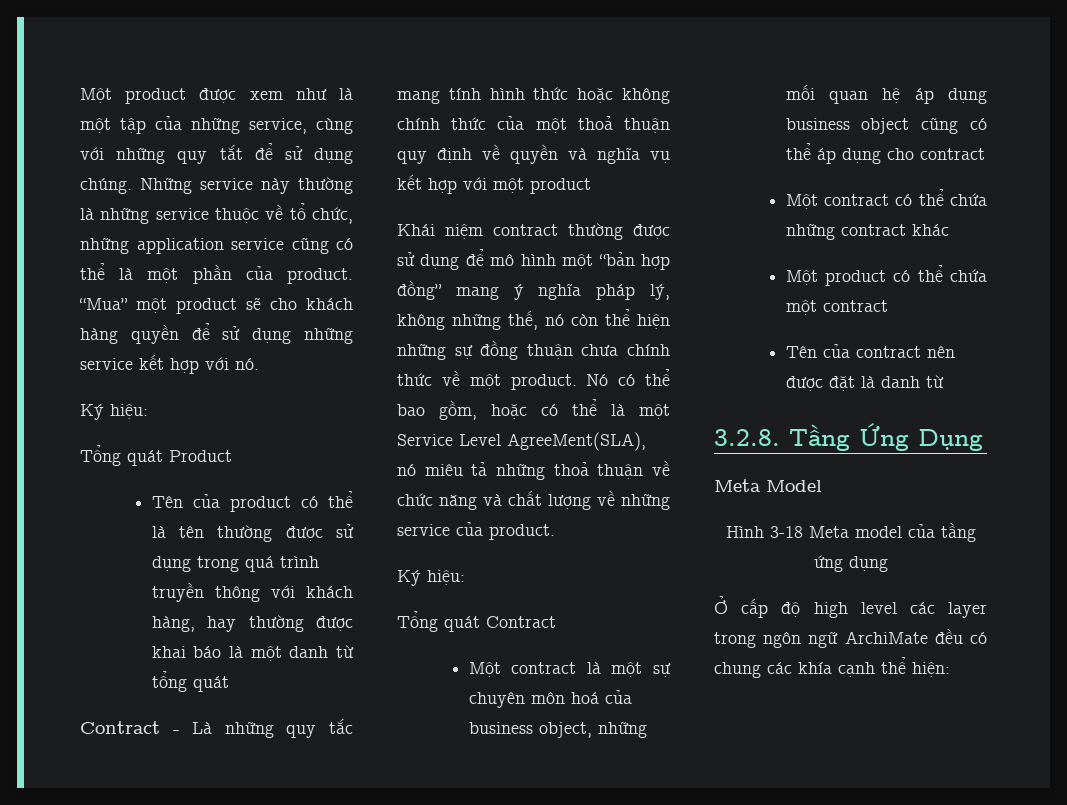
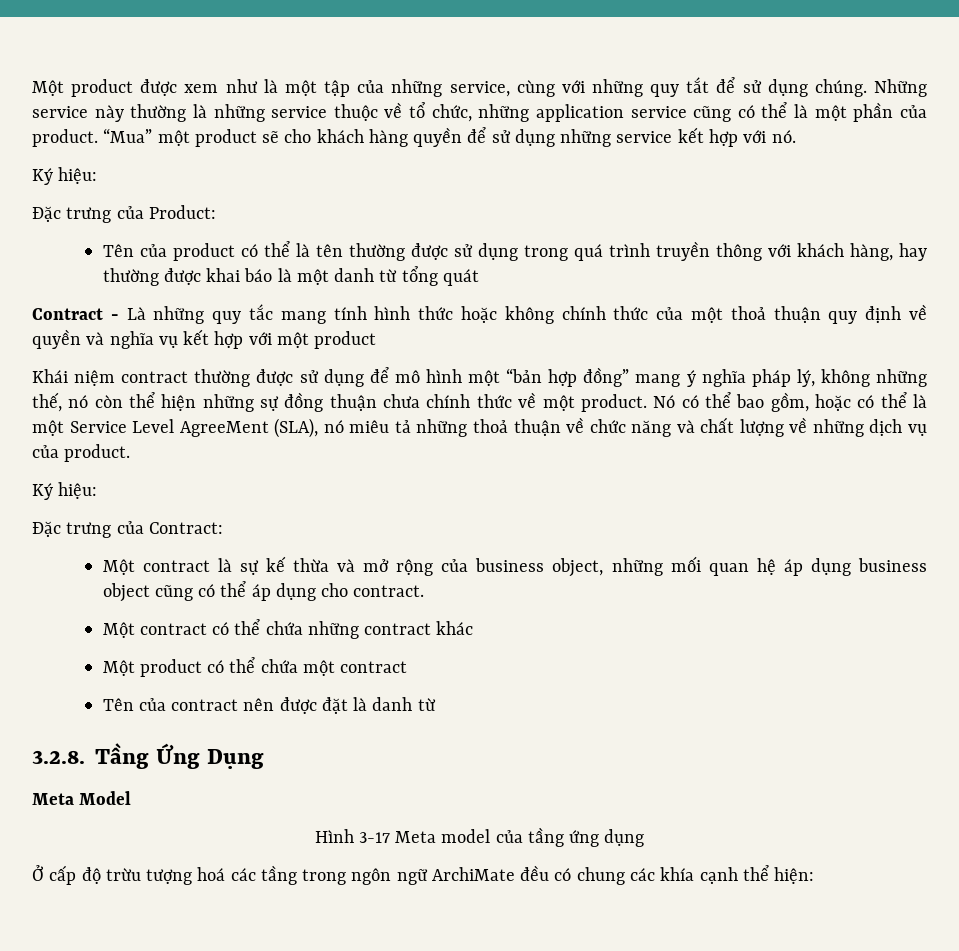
[80,445,232,466] Tổng quát Product -> [32,205,216,223] Đặc trưng của Product:
[507,432,646,451] AgreeMent(SLA), -> [179,418,319,438] AgreeMent (SLA),
[397,524,450,536] service -> [869,419,927,436] dịch vụ
[397,611,556,632] Tổng quát Contract -> [32,521,223,538] Đặc trưng của Contract:
[611,662,671,677] [468,691,599,708] một sự chuyên môn hoá -> [239,556,434,576] sự kế thừa và mở rộng
[919,148,985,160] contract -> [353,585,425,597] contract.
[769,526,803,538] 3-18 -> [358,832,390,843] 3-17
[813,602,987,618] high level các layer -> [105,865,297,885] trừu tượng hoá các tầng

